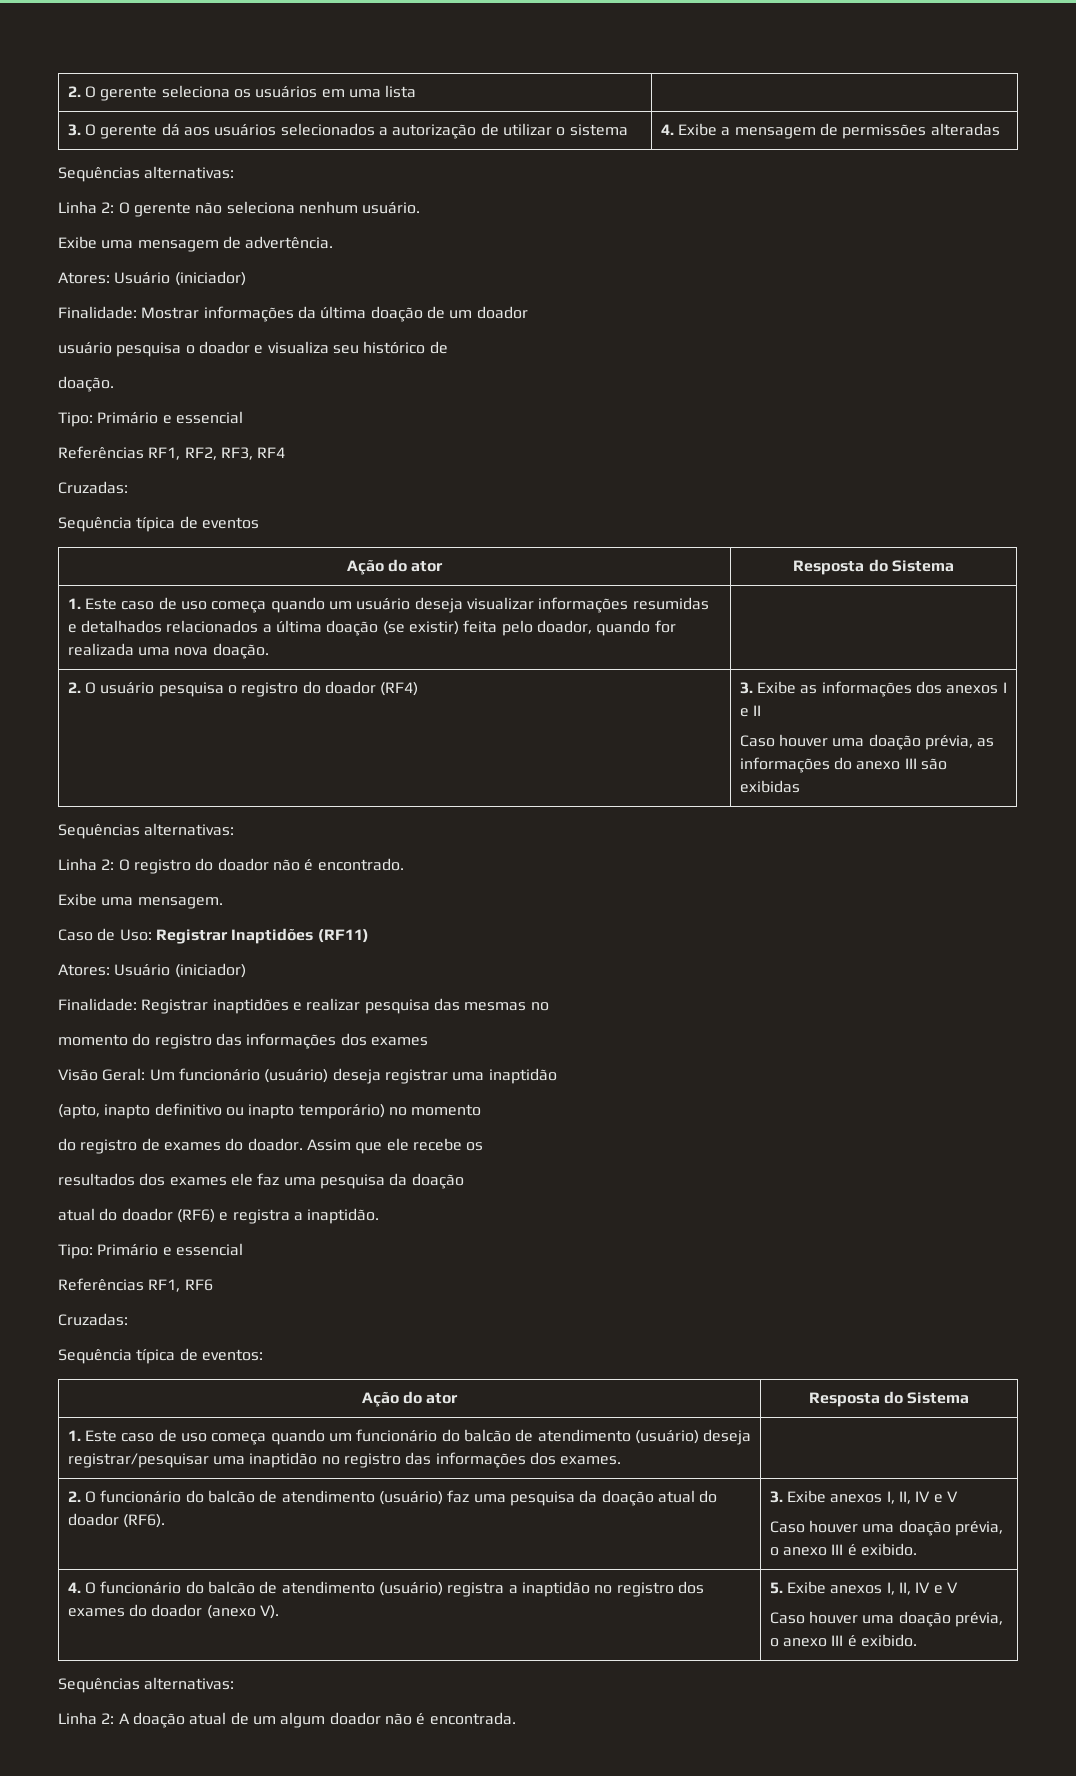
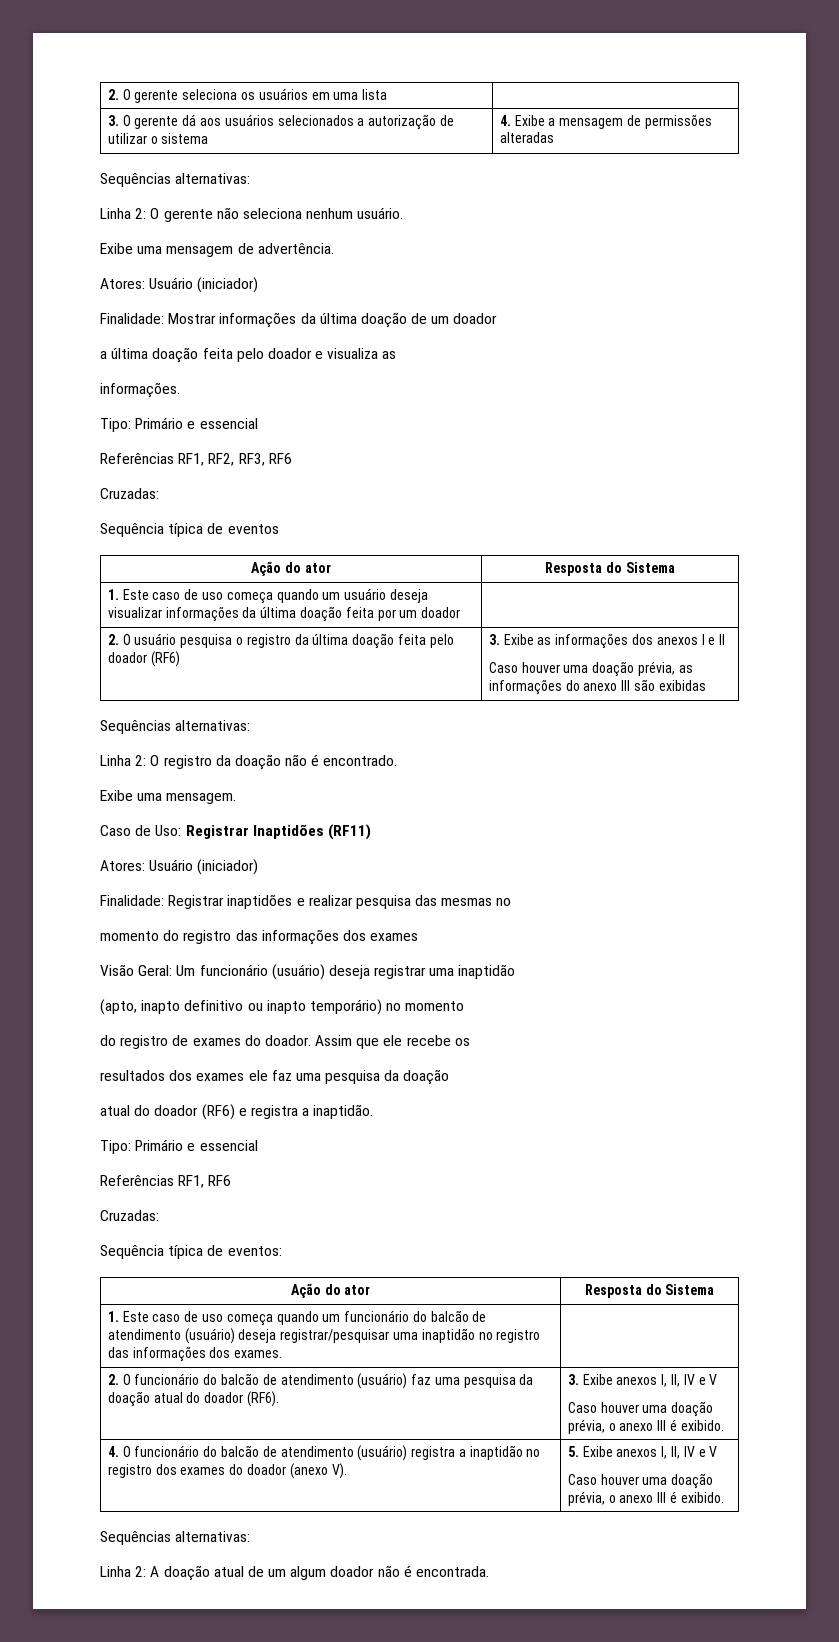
[58,341,448,357] [58,376,114,392] usuário pesquisa o doador e visualiza seu histórico de // doação. -> [100,347,397,363] [100,382,180,398] a última doação feita pelo doador e visualiza as // informações.
[257,447,286,458] RF4 -> [268,453,292,464] RF6
[632,597,709,610] [67,620,676,636] [67,643,269,659] resumidas e detalhados relacionados a última doação (se existir) feita pelo doador, quando for realizada uma nova doação. -> [242,606,461,622] da última doação feita por um doador
[302,681,419,696] do doador (RF4) -> [294,633,454,649] [107,651,180,667] da última doação feita pelo doador (RF6)
[195,858,269,871] do doador -> [215,754,281,770] da doação

